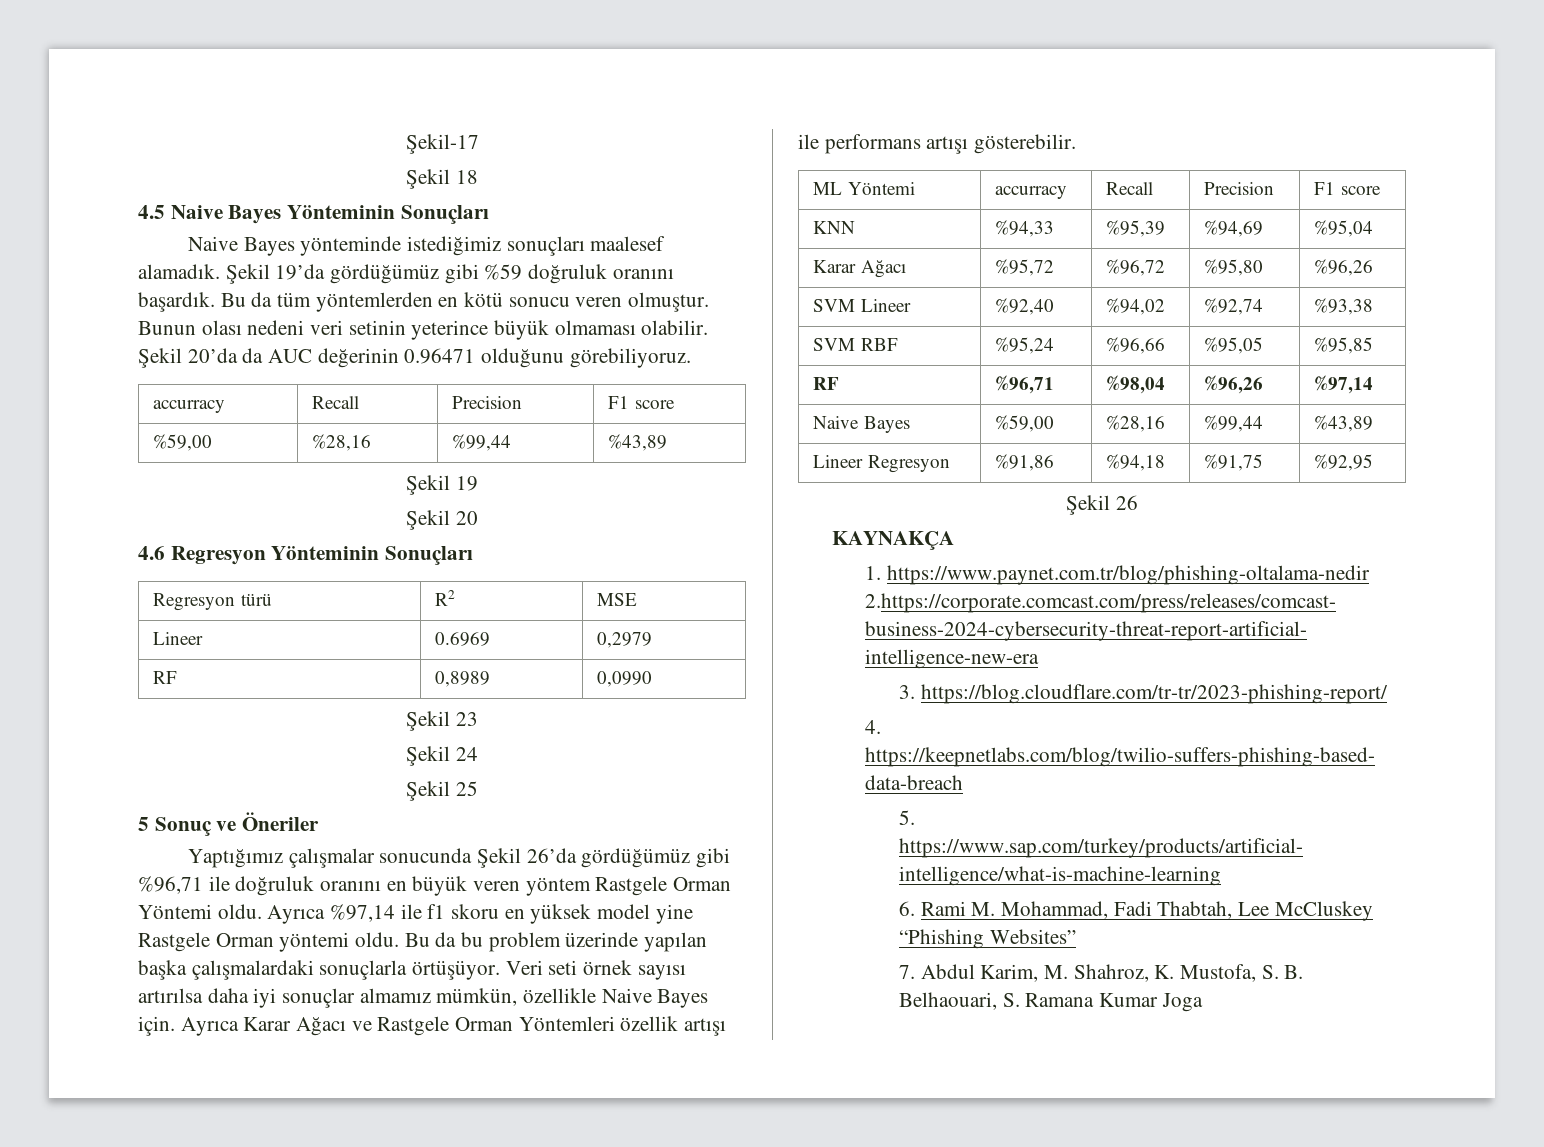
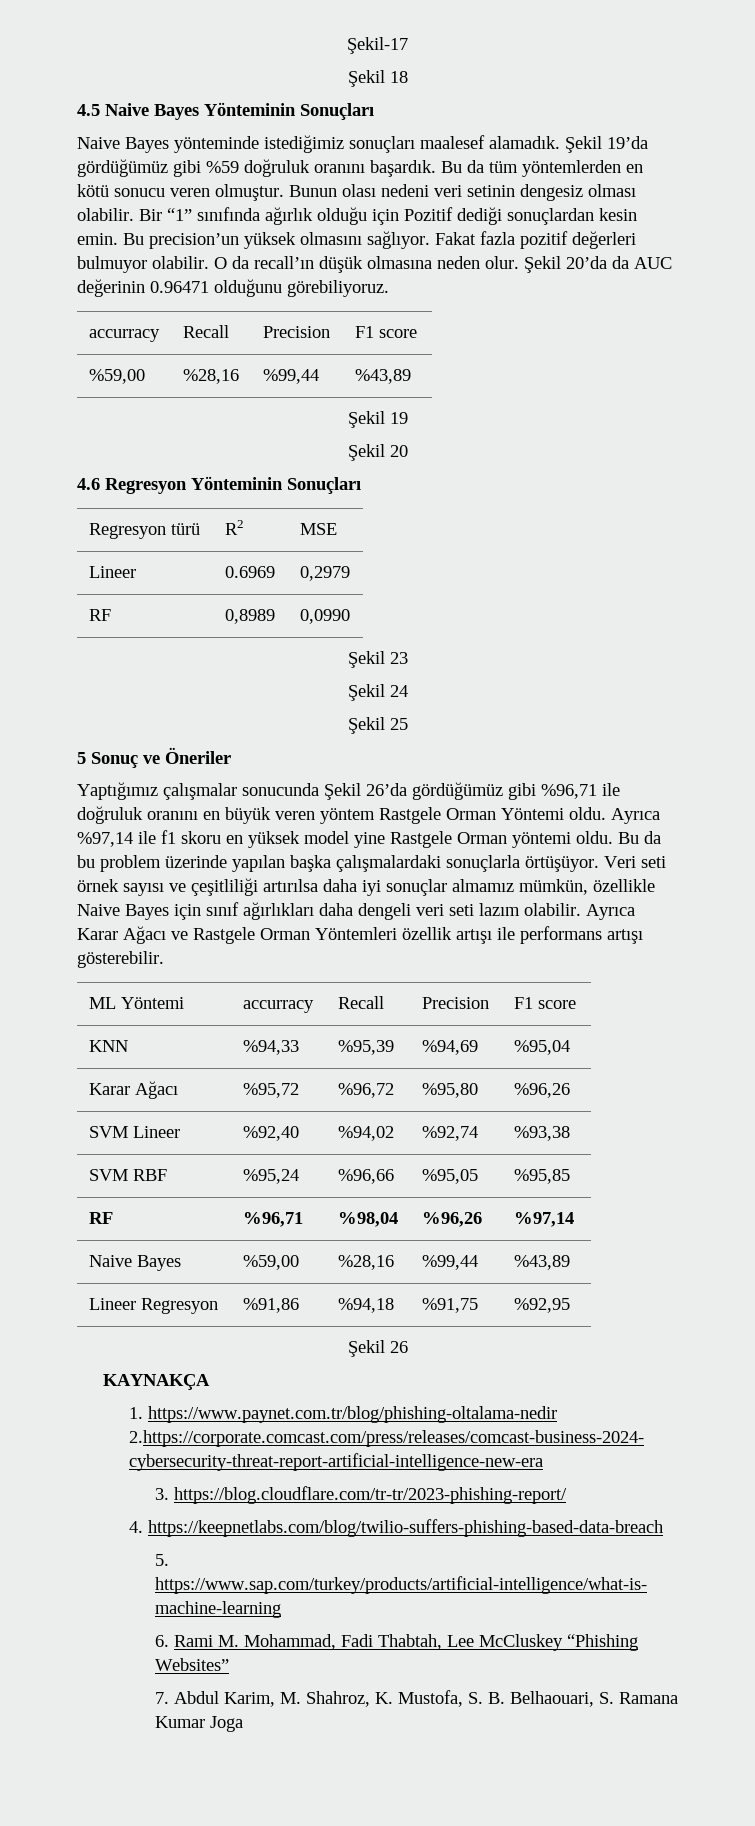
[411,320,709,340] yeterince büyük olmaması olabilir. -> [520,184,636,201] [77,207,637,225] [77,231,636,249] [77,256,519,273] dengesiz olması olabilir. Bir “1” sınıfında ağırlık olduğu için Pozitif dediği sonuçlardan kesin emin. Bu precision’un yüksek olmasını sağlıyor. Fakat fazla pozitif değerleri bulmuyor olabilir. O da recall’ın düşük olmasına neden olur.
(686, 972) none -> [169,878,258,896] ve çeşitliliği
[138,1016,175,1036] için. -> [174,902,581,920] için sınıf ağırlıkları daha dengeli veri seti lazım olabilir.

